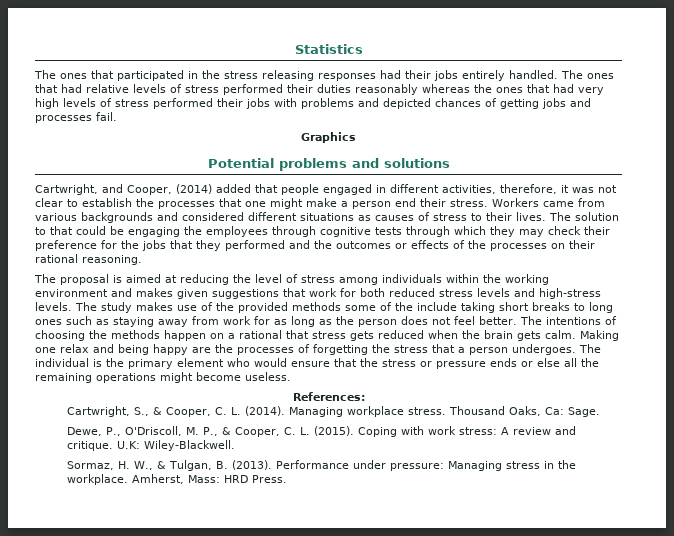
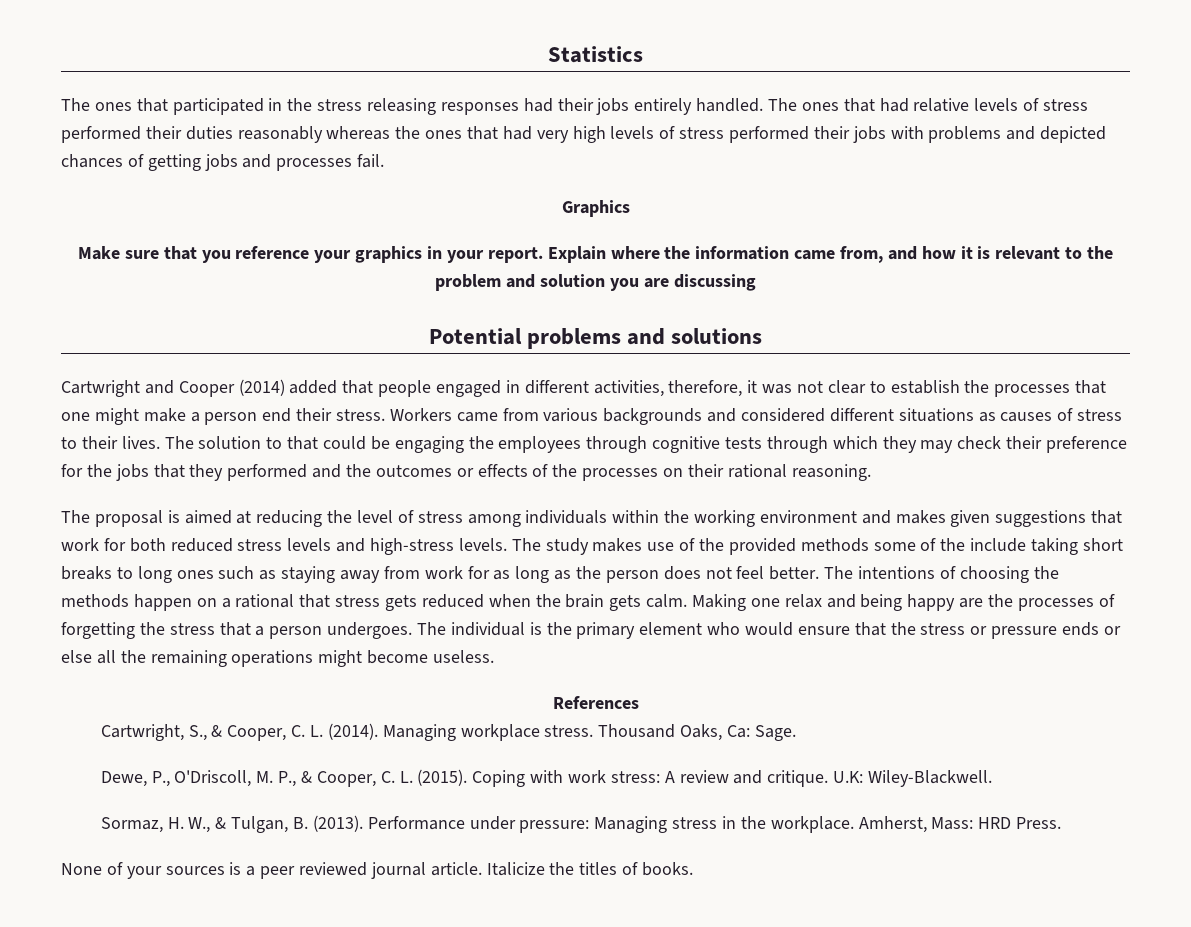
(356, 137) none -> [78,246,1113,263] [435,274,756,291] // Make sure that you reference your graphics in your report. Explain where the information came from, and how it is relevant to the problem and solution you are discussing
[35,184,172,195] Cartwright, and Cooper, -> [61,380,235,397] Cartwright and Cooper
[292,392,365,401] References: -> [552,696,639,709] References
(288, 479) none -> [61,862,694,879] // None of your sources is a peer reviewed journal article. Italicize the titles of books.

